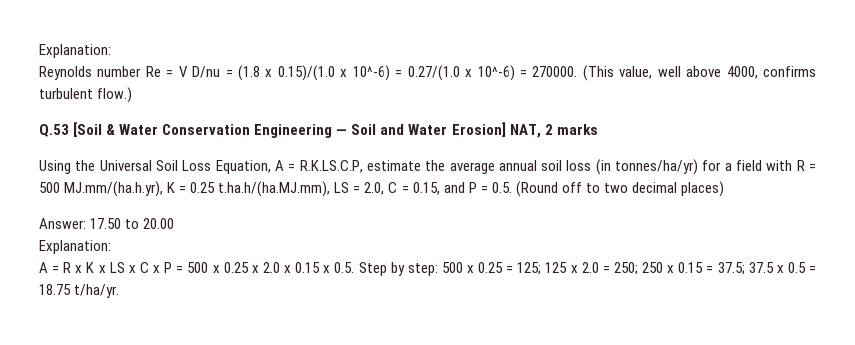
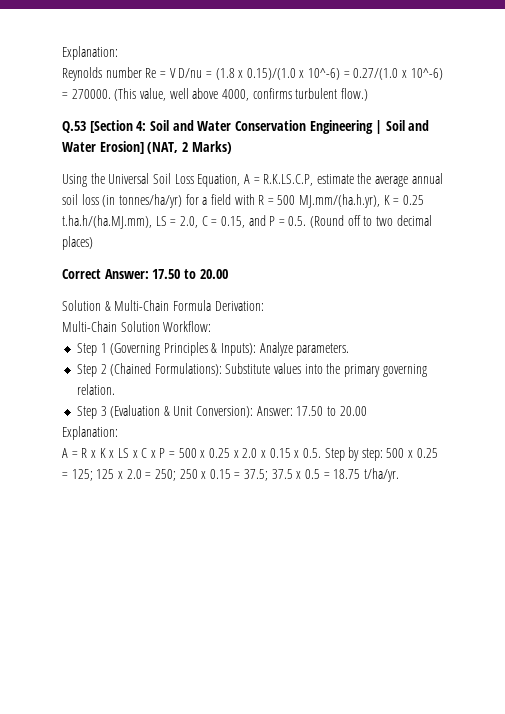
[73,122,116,137] [Soil & -> [89,120,194,133] [Section 4: Soil and
[336,129,348,135] — -> [375,120,383,134] |
[509,124,598,138] NAT, 2 marks -> [147,141,232,154] (NAT, 2 Marks)
(725, 189) none -> [62,269,228,279] [62,300,264,311] [62,321,212,332] [76,342,350,356] [76,363,427,377] [76,384,115,395] [76,405,254,419] Correct Answer: 17.50 to 20.00 // Solution & Multi-Chain Formula Derivation: // Multi-Chain Solution Workflow: // Step 1 (Governing Principles & Inputs): Analyze parameters. // Step 2 (Chained Formulations): Substitute values into the primary governing relation. // Step 3 (Evaluation & Unit Conversion):

